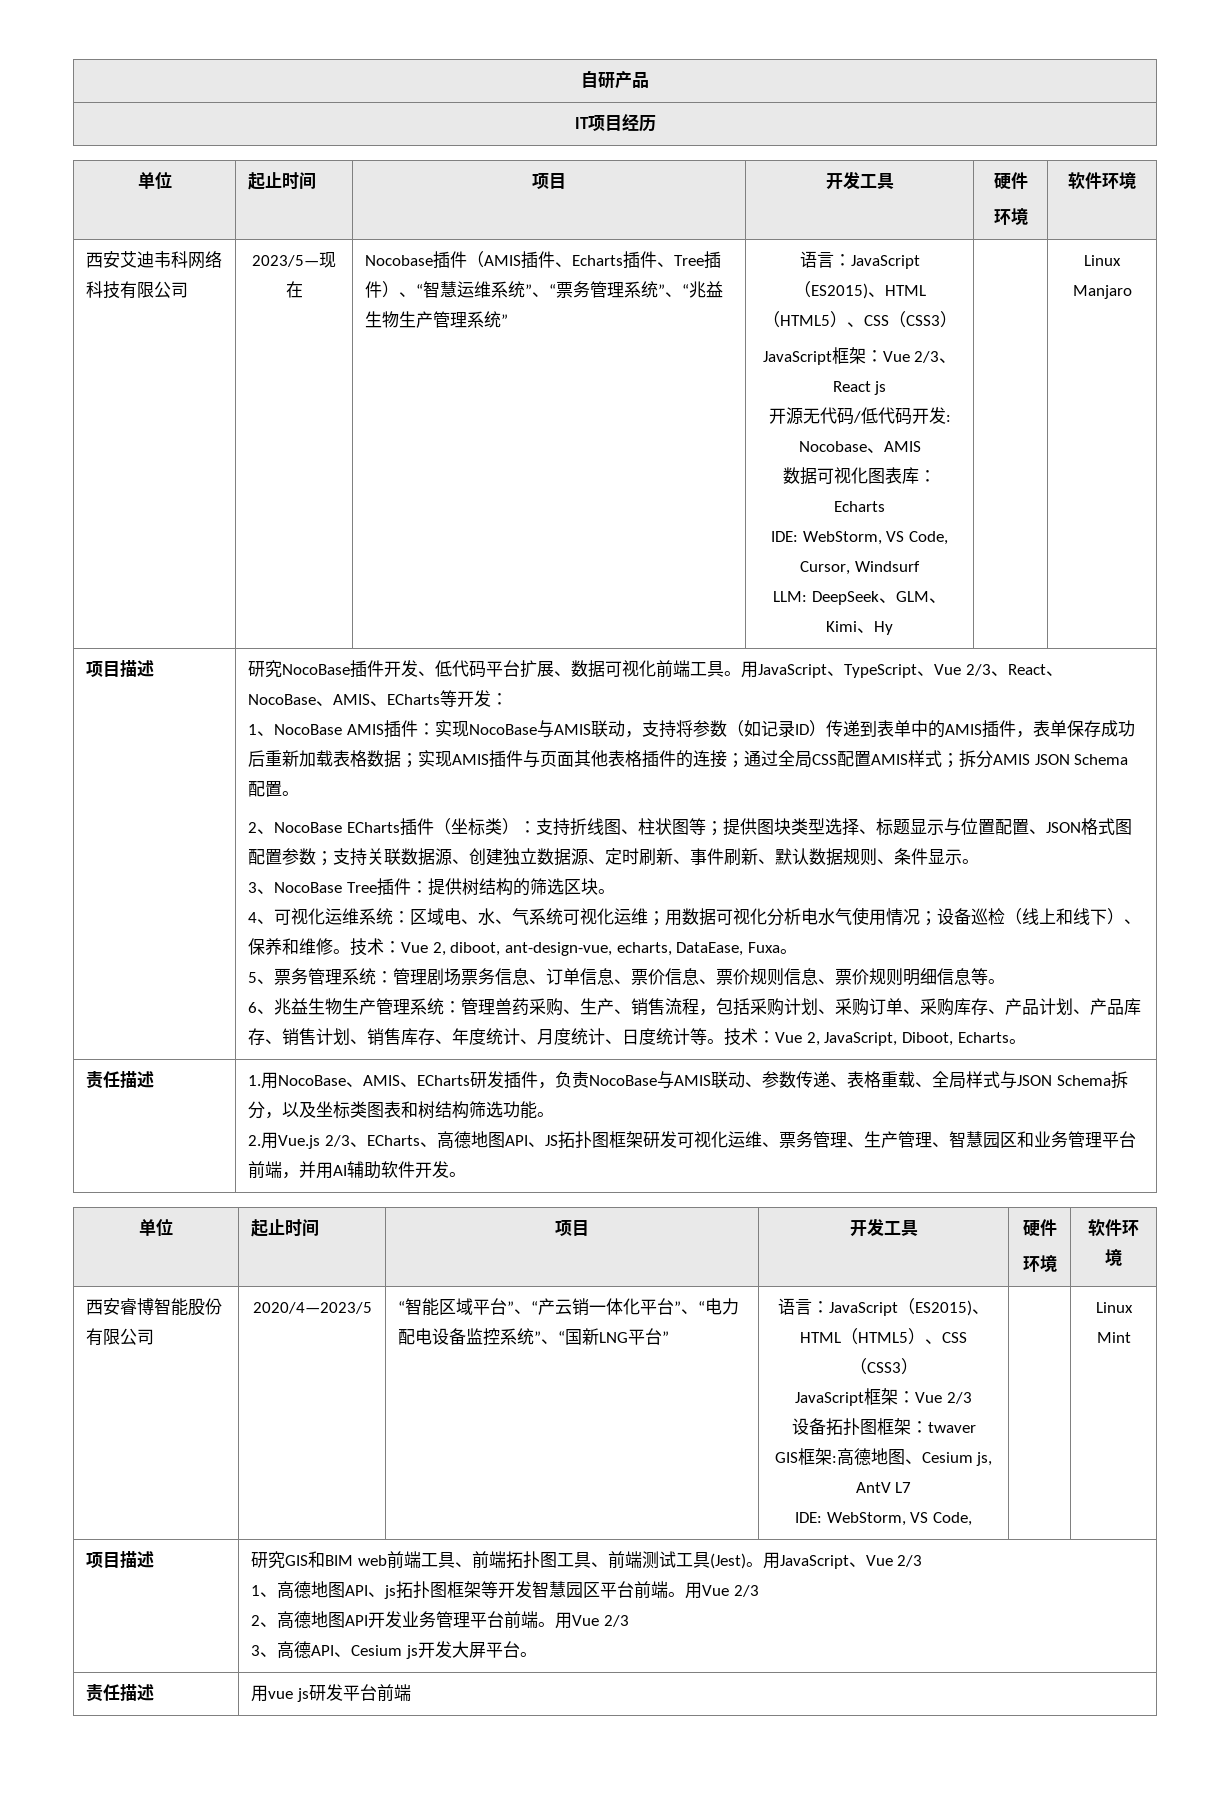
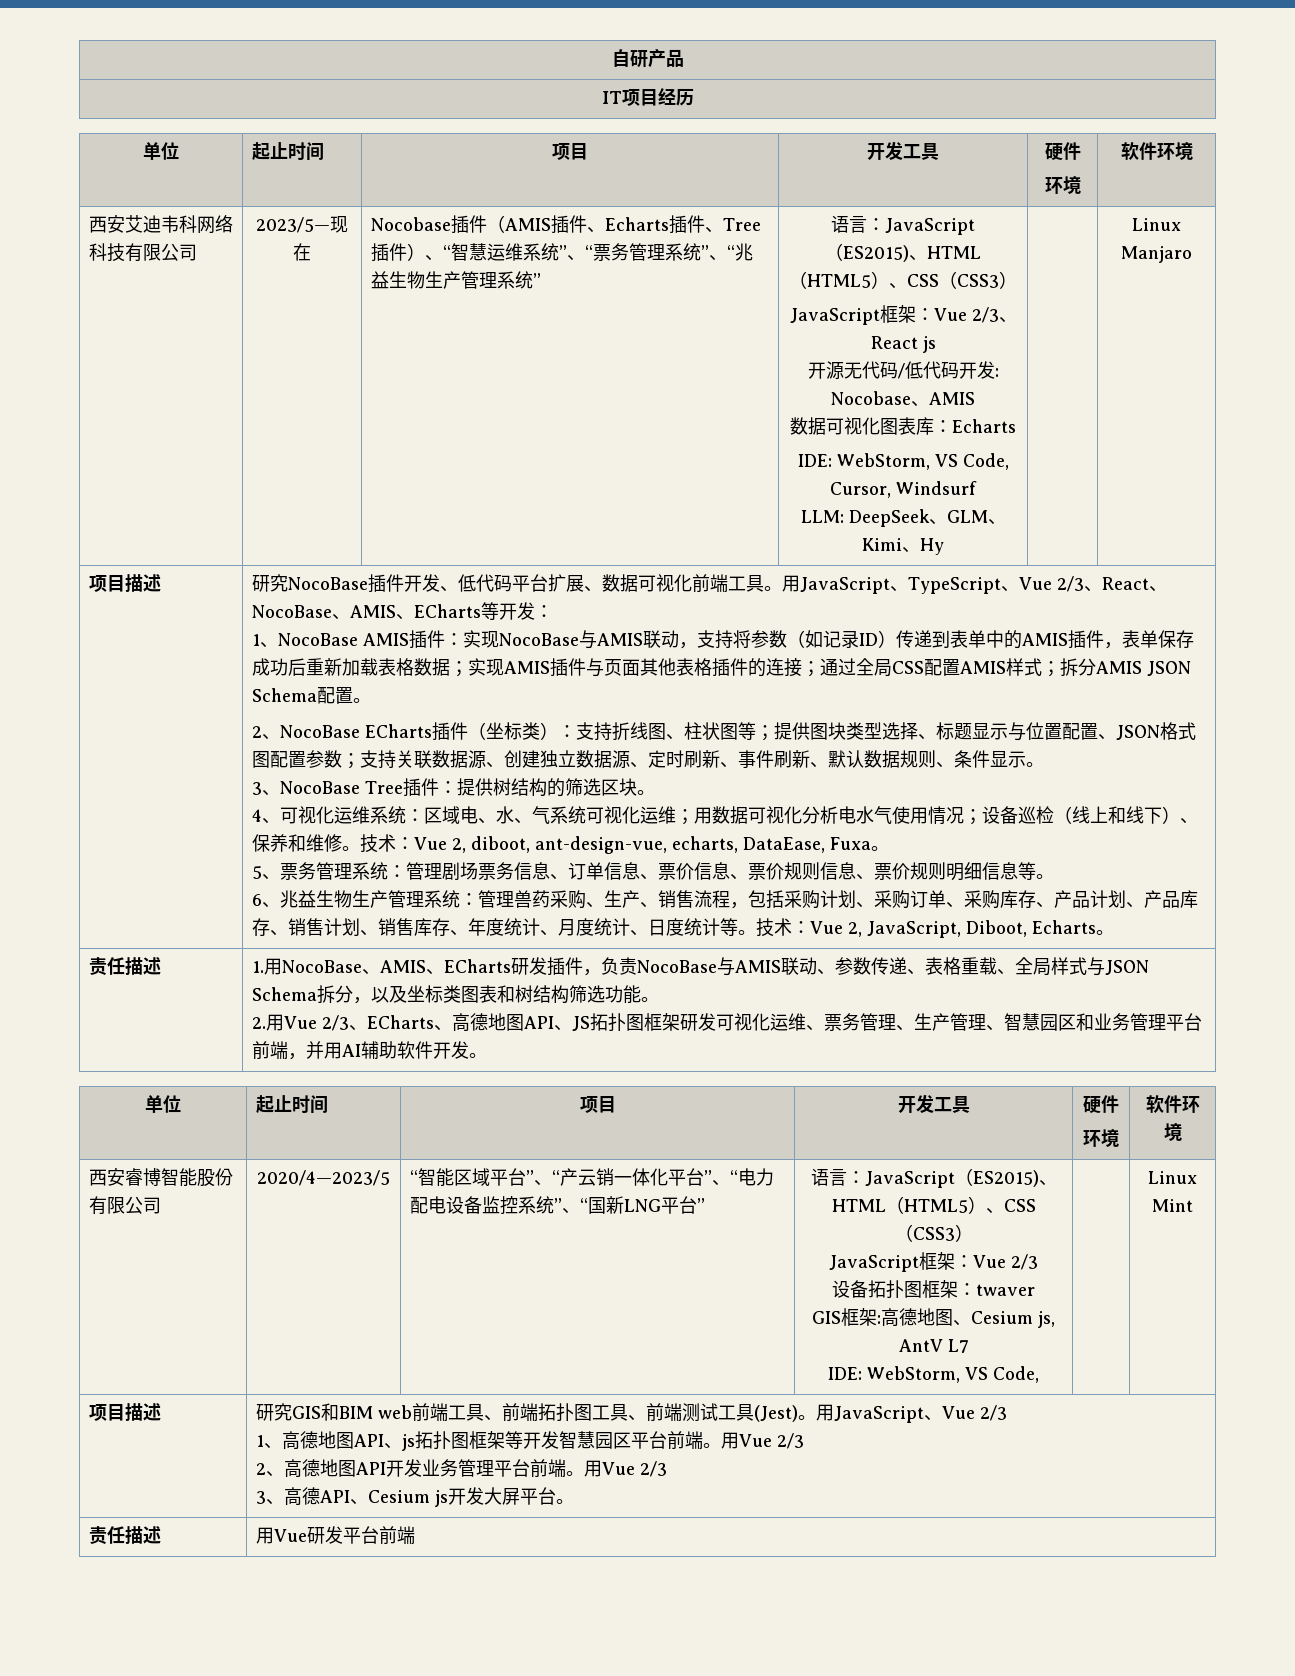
[278,1135,321,1149] Vue.js -> [283,1016,317,1029] Vue
[268,1688,309,1702] vue js -> [273,1529,307,1542] Vue

